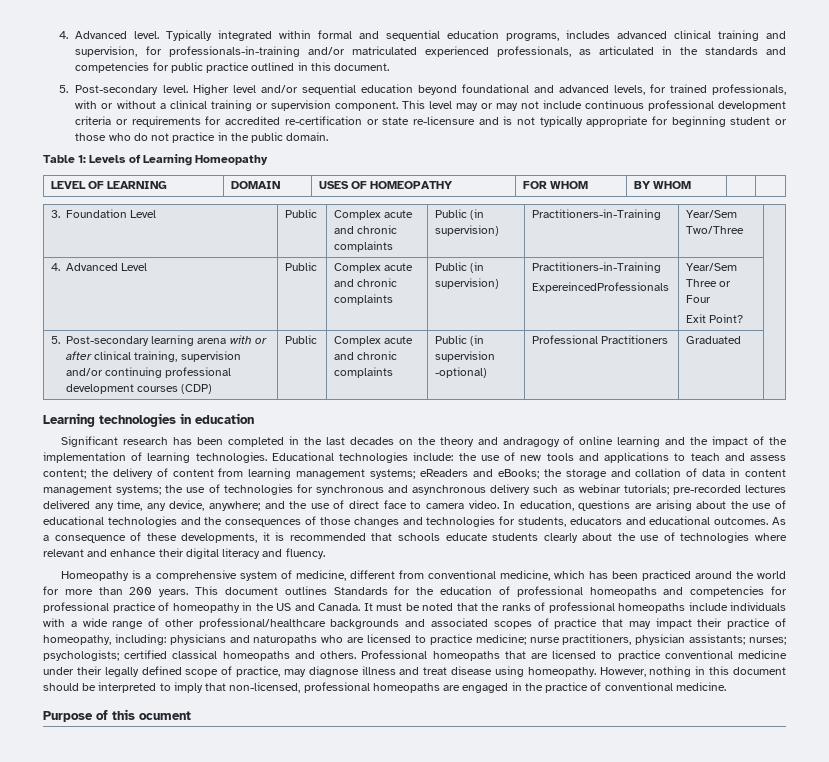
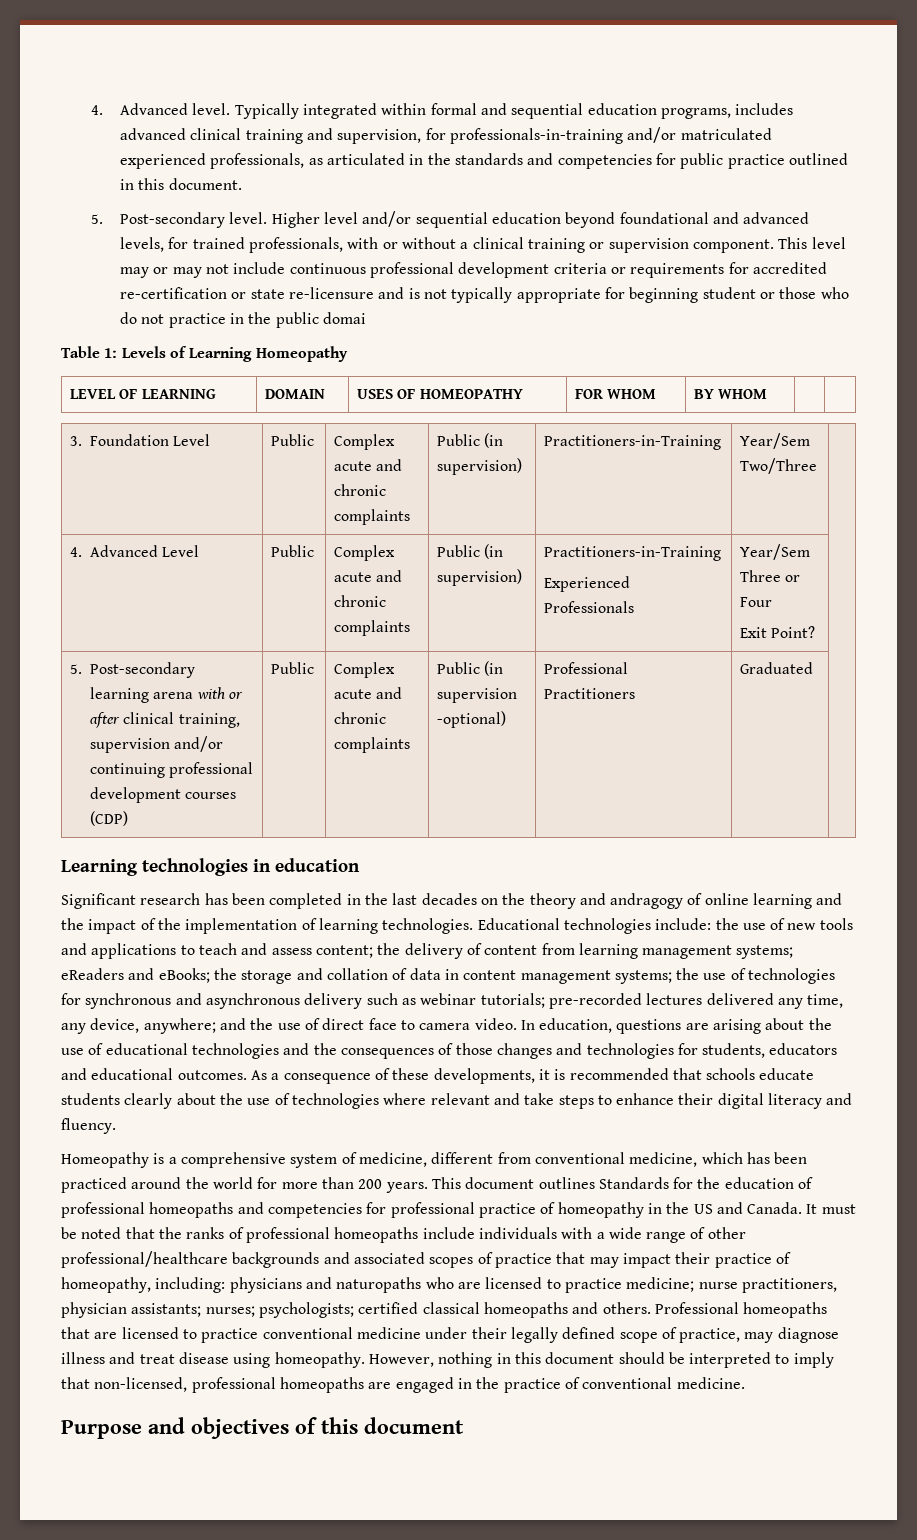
[286,132,329,141] domain. -> [323,312,367,324] domai
[531,282,669,293] ExpereincedProfessionals -> [544,576,631,592] [544,601,635,613] Experienced Professionals
(108, 553) none -> [524,1093,612,1109] take steps to
(93, 716) none -> [148,1417,289,1439] and objectives
[139,711,191,720] ocument -> [364,1417,464,1434] document

